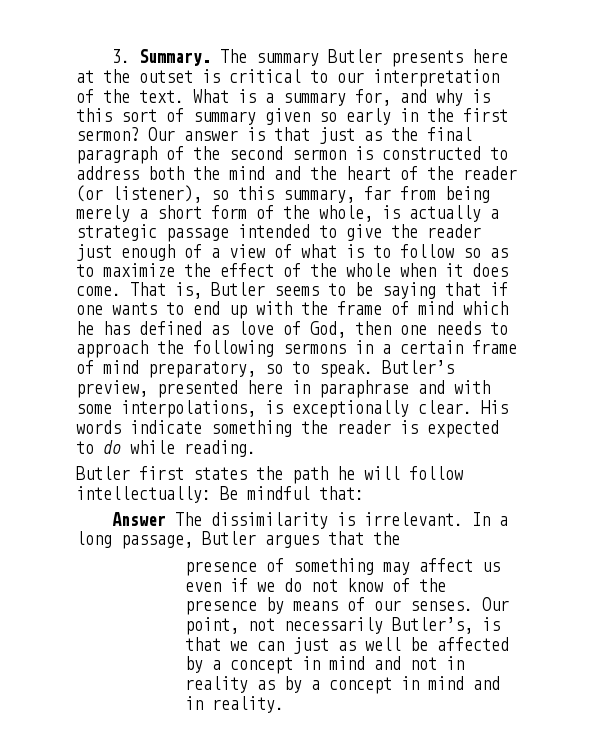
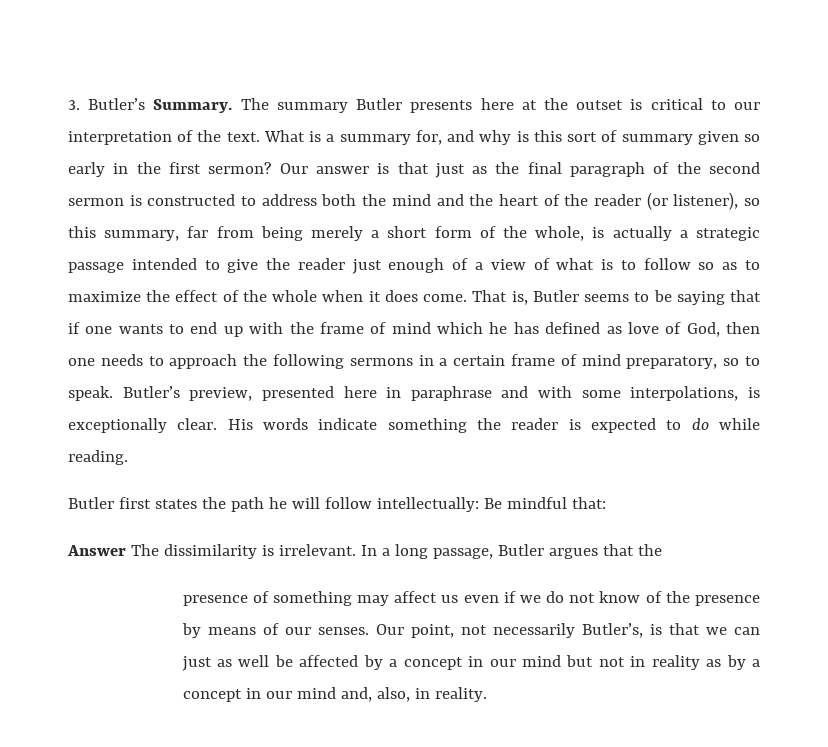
(131, 56) none -> [88,98,146,110] Butler’s
[328,656,401,670] mind and -> [489,655,594,667] our mind but
[427,676,500,690] mind and -> [265,687,410,702] our mind and, also,

